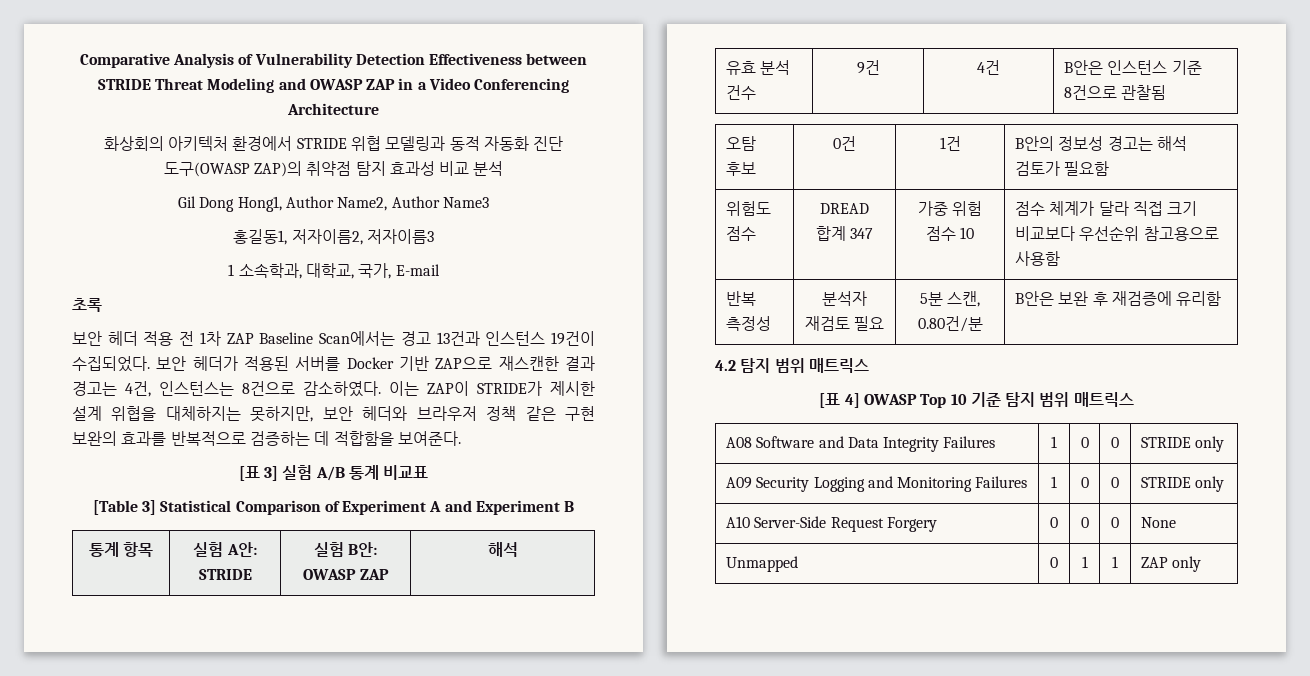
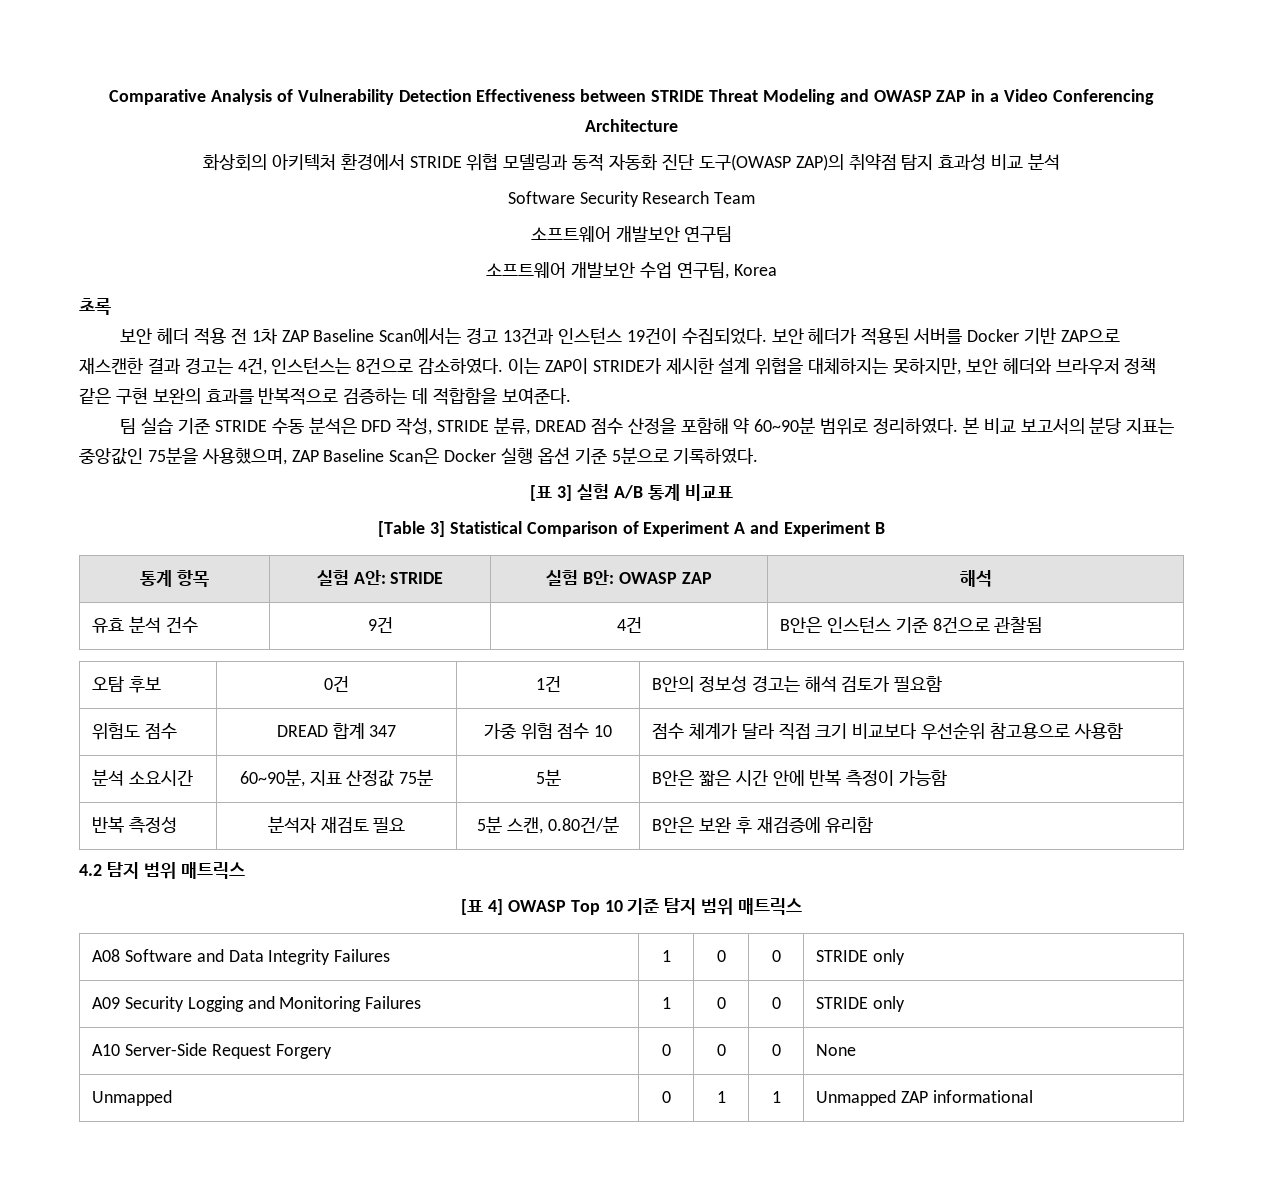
[178,196,489,212] [233,229,434,245] [228,263,440,279] Gil Dong Hong1, Author Name2, Author Name3 // 홍길동1, 저자이름2, 저자이름3 // 1 소속학과, 대학교, 국가, E-mail -> [507,191,756,207] [530,226,733,242] [486,262,777,279] Software Security Research Team // 소프트웨어 개발보안 연구팀 // 소프트웨어 개발보안 수업 연구팀, Korea
(461, 438) none -> [120,417,1175,435] [79,447,759,465] // 팀 실습 기준 STRIDE 수동 분석은 DFD 작성, STRIDE 분류, DREAD 점수 산정을 포함해 약 60~90분 범위로 정리하였다. 본 비교 보고서의 분당 지표는 중앙값인 75분을 사용했으며, ZAP Baseline Scan은 Docker 실행 옵션 기준 5분으로 기록하였다.
(1060, 258) none -> [91,769,193,786] [239,769,434,787] [535,769,561,786] [651,770,948,786] // 분석 소요시간 | 60~90분, 지표 산정값 75분 | 5분 | B안은 짧은 시간 안에 반복 측정이 가능함
[1140,556,1202,572] ZAP only -> [815,1090,1033,1106] Unmapped ZAP informational

